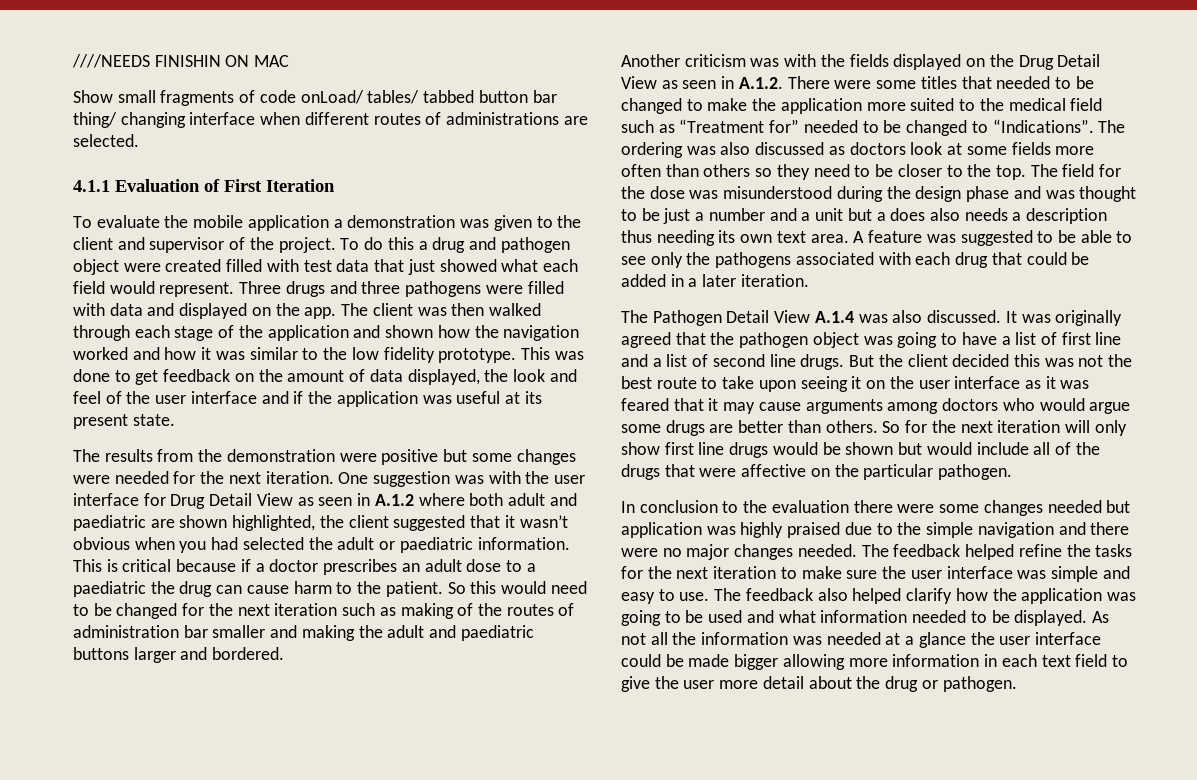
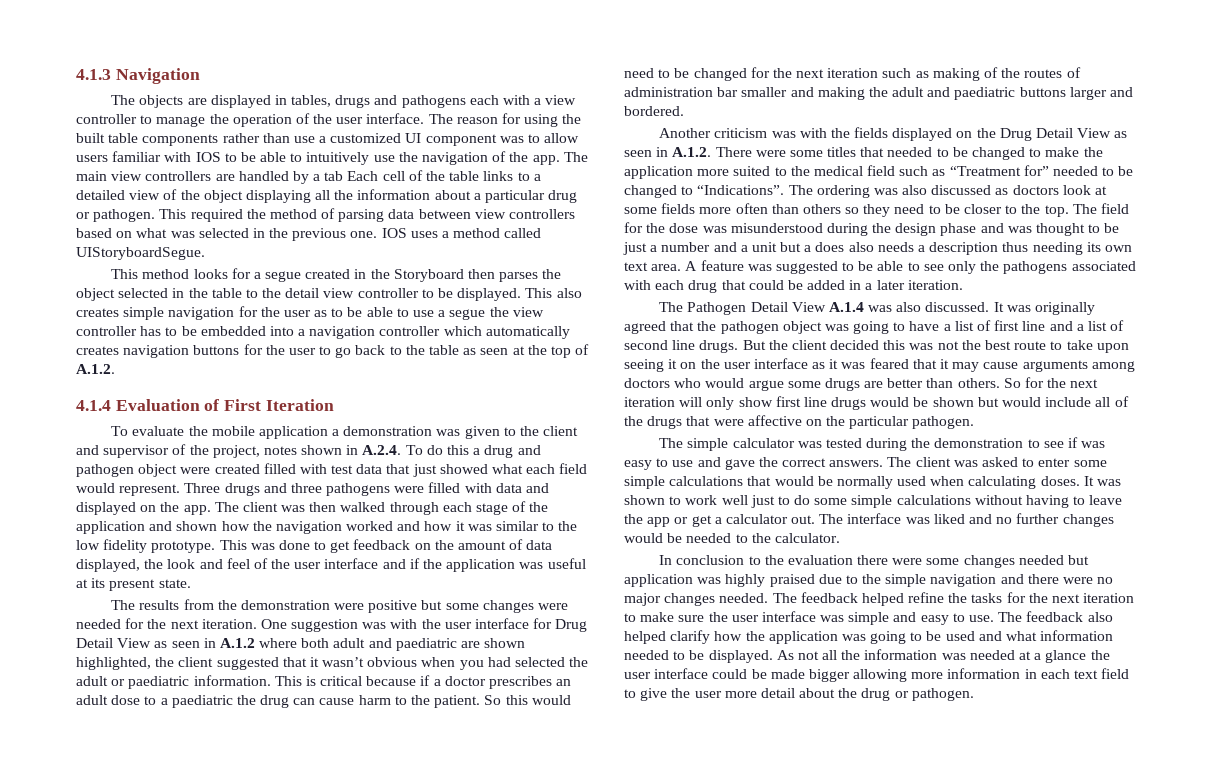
[72,54,290,68] [73,90,557,106] [73,112,588,128] [73,134,139,147] [73,180,110,192] ////NEEDS FINISHIN ON MAC // Show small fragments of code onLoad/ tables/ tabbed button bar thing/ changing interface when different routes of administrations are selected. // 4.1.1 -> [76,68,200,84] [111,95,577,108] [76,113,582,127] [76,133,580,146] [76,151,588,165] [76,170,541,184] [76,189,578,203] [76,208,576,222] [76,228,542,241] [76,247,205,260] [111,268,562,282] [76,288,582,301] [76,306,544,320] [76,326,570,339] [76,344,590,358] [76,364,115,374] [76,400,111,411] 4.1.3 Navigation // The objects are displayed in tables, drugs and pathogens each with a view controller to manage the operation of the user interface. The reason for using the built table components rather than use a customized UI component was to allow users familiar with IOS to be able to intuitively use the navigation of the app. The main view controllers are handled by a tab Each cell of the table links to a detailed view of the object displaying all the information about a particular drug or pathogen. This required the method of parsing data between view controllers based on what was selected in the previous one. IOS uses a method called UIStoryboardSegue. // This method looks for a segue created in the Storyboard then parses the object selected in the table to the detail view controller to be displayed. This also creates simple navigation for the user as to be able to use a segue the view controller has to be embedded into a navigation controller which automatically creates navigation buttons for the user to go back to the table as seen at the top of A.1.2. // 4.1.4
[278,237,336,253] project. -> [212,445,402,458] project, notes shown in A.2.4.
(1013, 472) none -> [659,437,1106,451] [624,457,1107,470] [624,476,1122,489] [624,495,1123,508] [624,513,1114,527] [624,533,840,543] // The simple calculator was tested during the demonstration to see if was easy to use and gave the correct answers. The client was asked to enter some simple calculations that would be normally used when calculating doses. It was shown to work well just to do some simple calculations without having to leave the app or get a calculator out. The interface was liked and no further changes would be needed to the calculator.

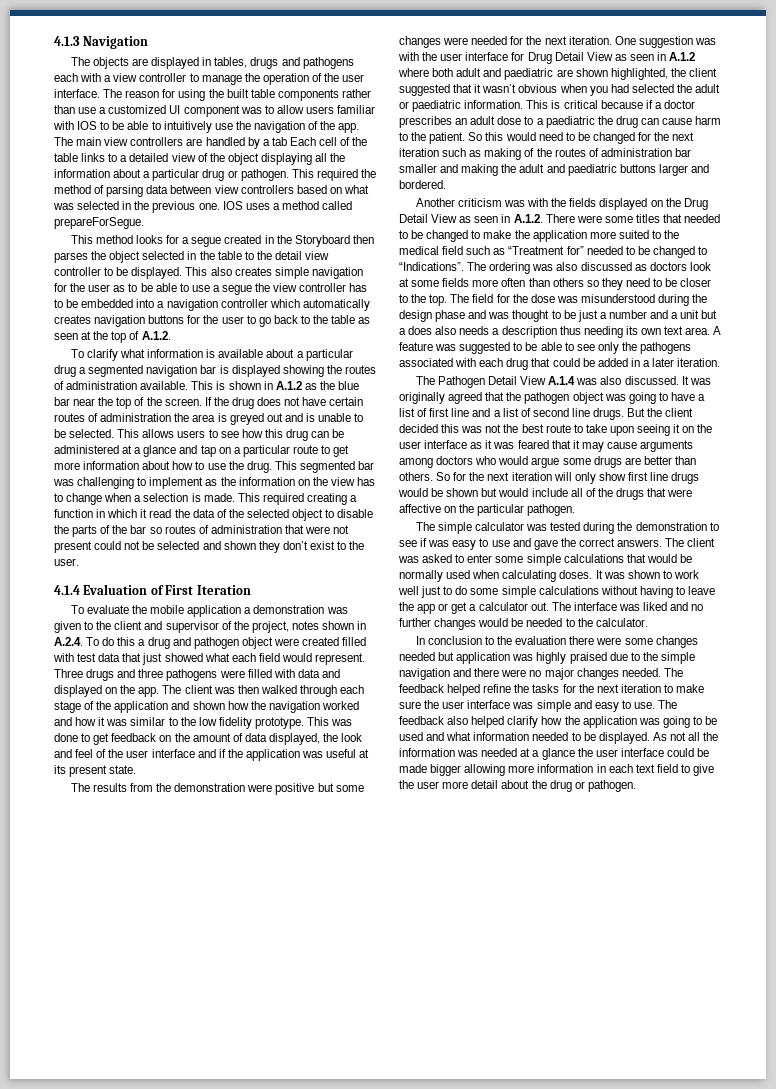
[76,247,205,260] UIStoryboardSegue. -> [54,217,144,229] prepareForSegue.
(115, 369) none -> [70,349,353,361] [54,365,376,377] [54,381,360,390] [54,397,364,409] [54,413,364,425] [54,429,345,441] [54,445,350,457] [54,461,375,473] [53,477,376,489] [54,493,358,505] [54,509,374,521] [54,525,350,537] [54,541,365,553] [54,558,79,566] // To clarify what information is available about a particular drug a segmented navigation bar is displayed showing the routes of administration available. This is shown in A.1.2 as the blue bar near the top of the screen. If the drug does not have certain routes of administration the area is greyed out and is unable to be selected. This allows users to see how this drug can be administered at a glance and tap on a particular route to get more information about how to use the drug. This segmented bar was challenging to implement as the information on the view has to change when a selection is made. This required creating a function in which it read the data of the selected object to disable the parts of the bar so routes of administration that were not present could not be selected and shown they don’t exist to the user.

